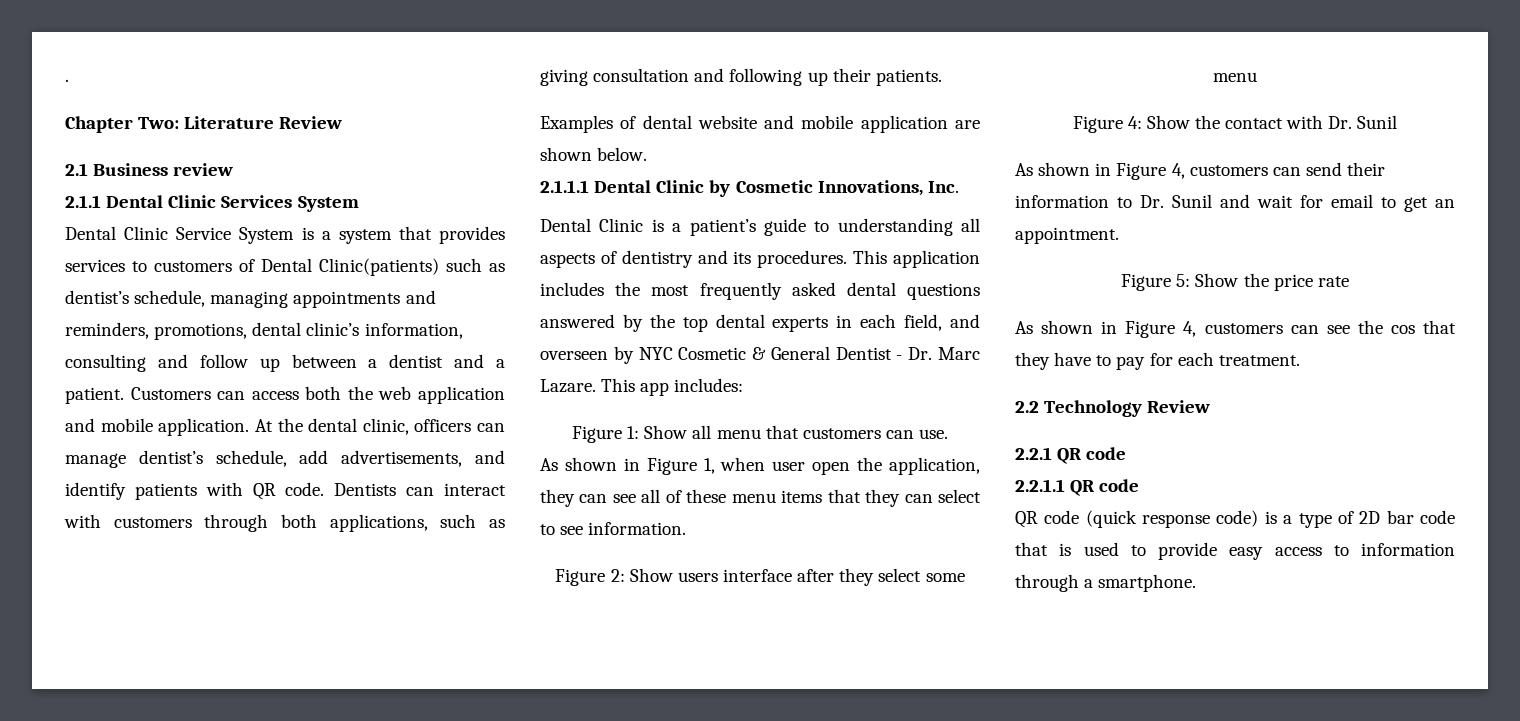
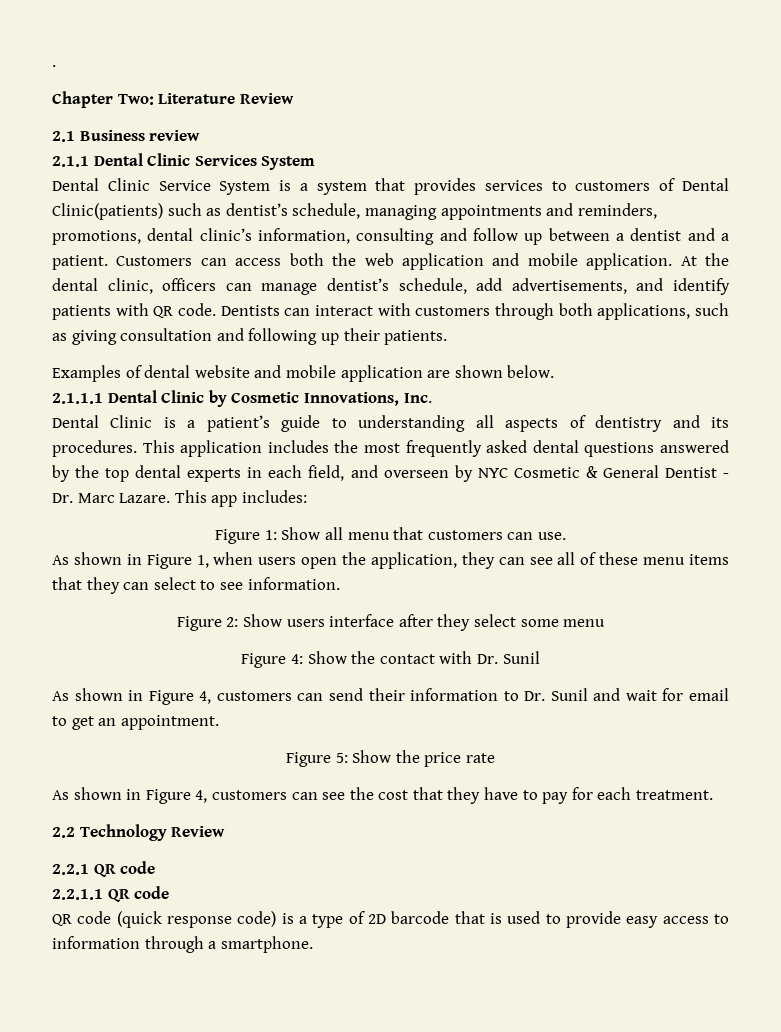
[772,461,806,471] user -> [258,557,297,565] users
[1390,325,1415,334] cos -> [378,790,409,800] cost
[1386,510,1455,524] bar code -> [391,911,450,924] barcode

